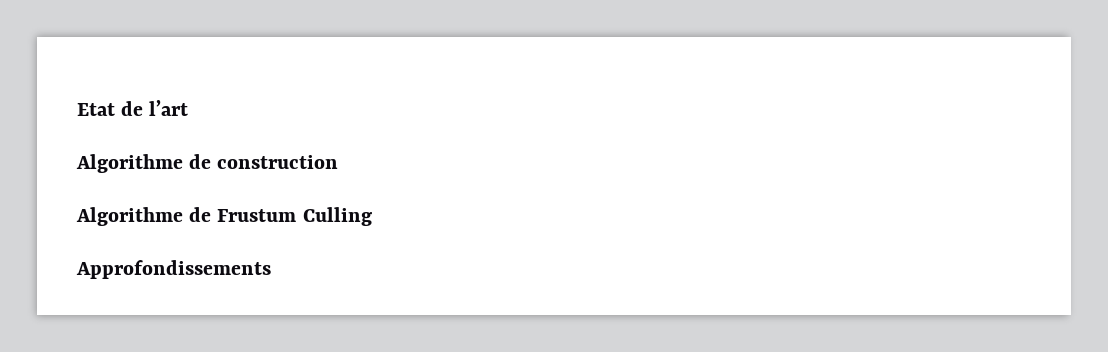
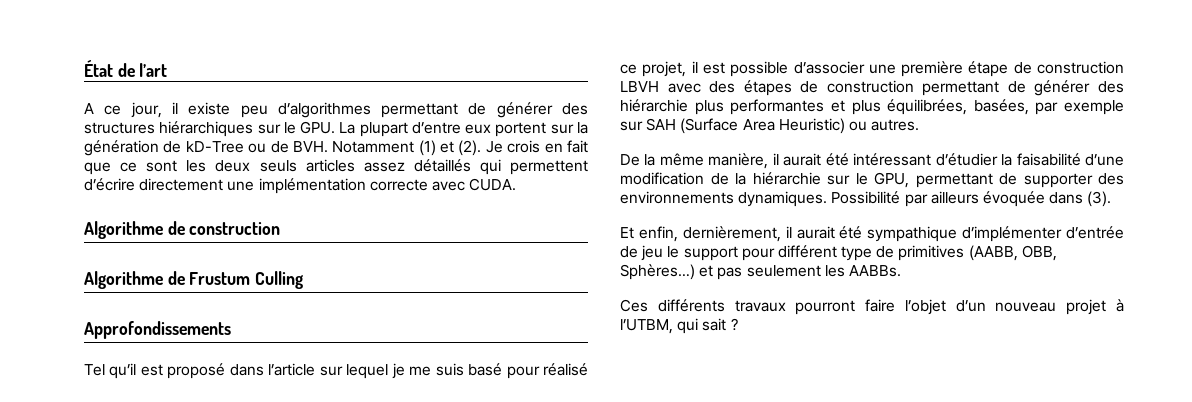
[77,103,115,116] Etat -> [84,60,113,77] État
(189, 108) none -> [84,102,588,118] [84,121,588,137] [84,140,588,156] [84,159,588,175] [84,178,517,194] // A ce jour, il existe peu d’algorithmes permettant de générer des structures hiérarchiques sur le GPU. La plupart d’entre eux portent sur la génération de kD-Tree ou de BVH. Notamment (1) et (2). Je crois en fait que ce sont les deux seuls articles assez détaillés qui permettent d’écrire directement une implémentation correcte avec CUDA.
(271, 269) none -> [84,363,588,379] [620,61,1124,77] [620,80,1124,96] [620,99,1124,115] [620,118,920,134] [620,153,1124,169] [620,172,1124,188] [620,191,1112,207] [620,226,1124,242] [620,245,1057,261] [620,264,901,280] [620,299,1124,315] [620,318,738,334] // Tel qu’il est proposé dans l’article sur lequel je me suis basé pour réalisé ce projet, il est possible d’associer une première étape de construction LBVH avec des étapes de construction permettant de générer des hiérarchie plus performantes et plus équilibrées, basées, par exemple sur SAH (Surface Area Heuristic) ou autres. // De la même manière, il aurait été intéressant d’étudier la faisabilité d’une modification de la hiérarchie sur le GPU, permettant de supporter des environnements dynamiques. Possibilité par ailleurs évoquée dans (3). // Et enfin, dernièrement, il aurait été sympathique d’implémenter d’entrée de jeu le support pour différent type de primitives (AABB, OBB, Sphères…) et pas seulement les AABBs. // Ces différents travaux pourront faire l’objet d’un nouveau projet à l’UTBM, qui sait ?

